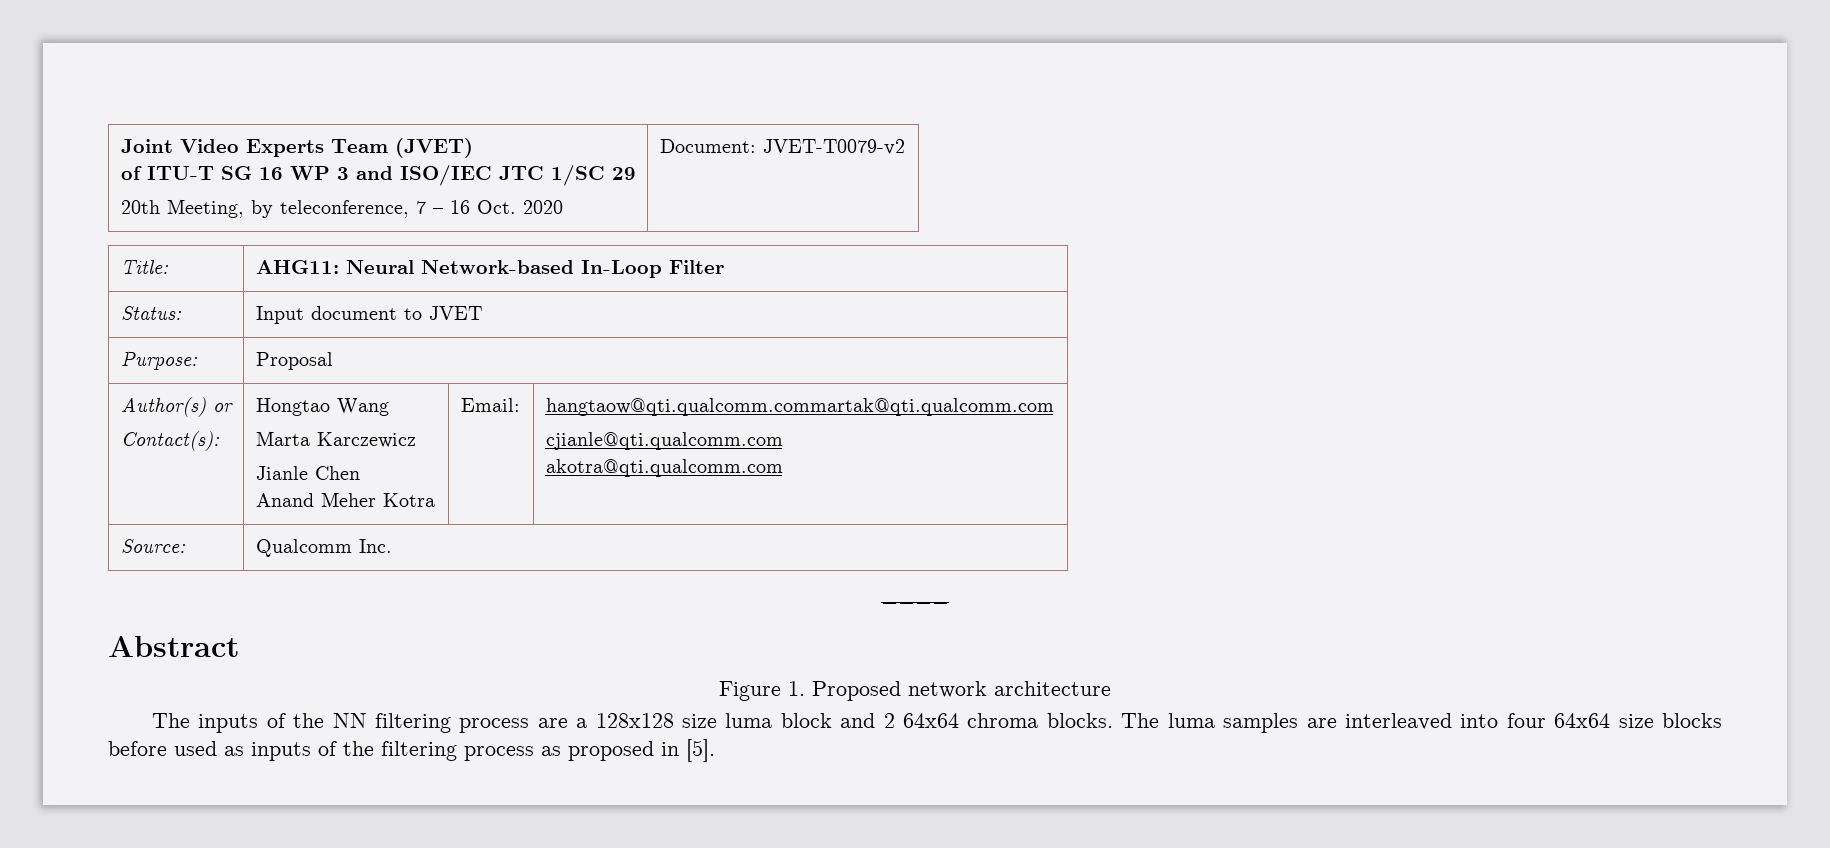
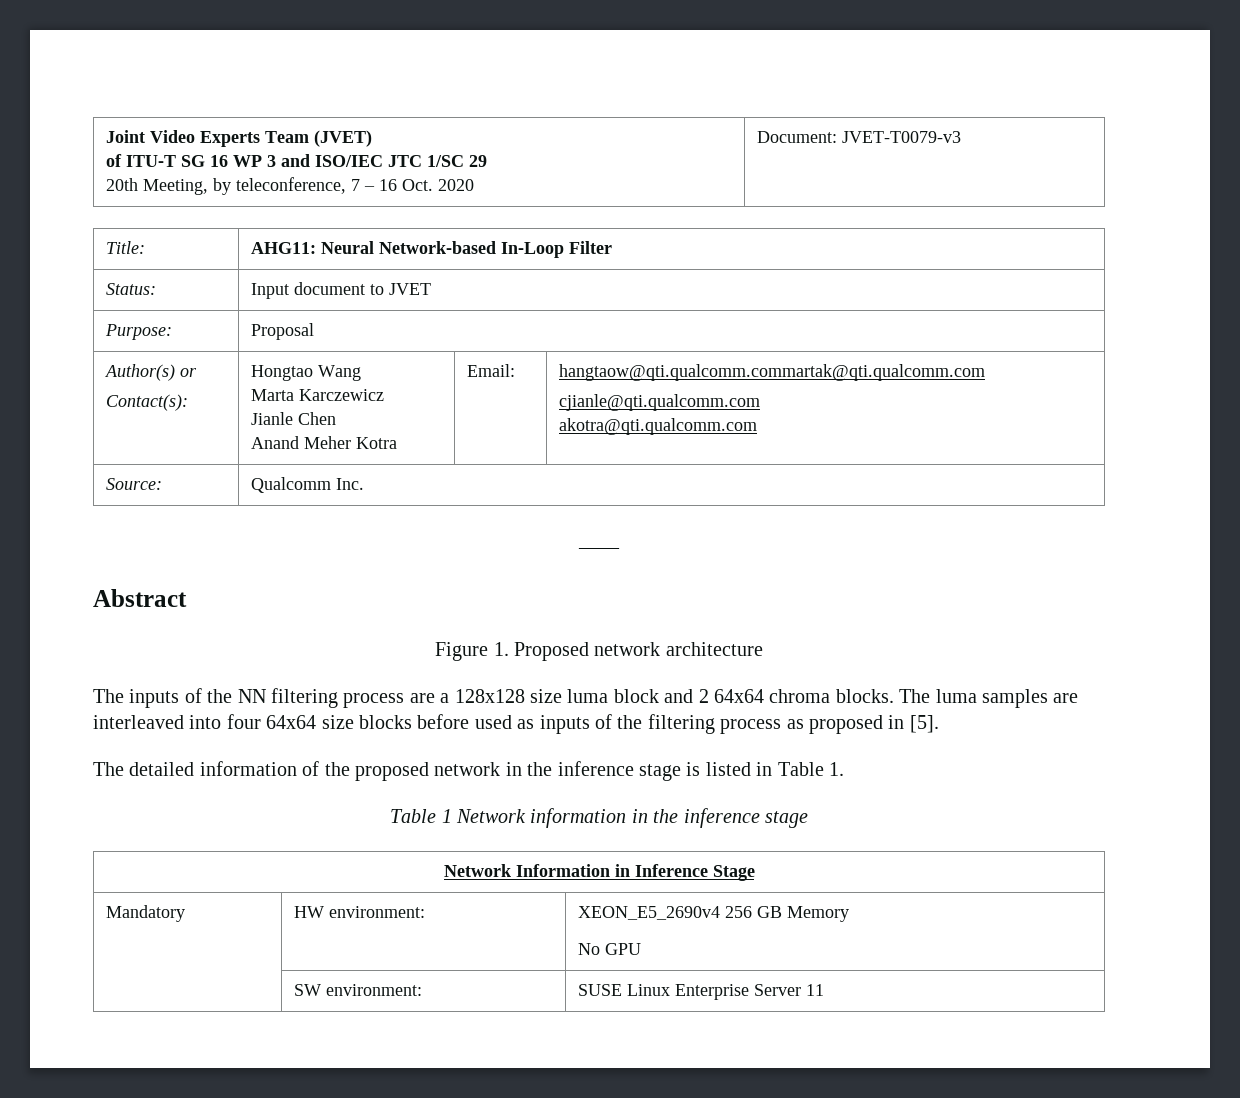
[762,139,905,155] JVET-T0079-v2 -> [841,131,961,143] JVET-T0079-v3
(715, 750) none -> [93,761,844,781] [390,808,808,828] [443,864,755,881] [105,905,185,922] [293,906,425,918] [577,906,849,922] [577,943,641,955] [293,984,422,996] [577,984,824,1000] // The detailed information of the proposed network in the inference stage is listed in Table 1. // Table 1 Network information in the inference stage // Network Information in Inference Stage // Mandatory | HW environment: | XEON_E5_2690v4 256 GB Memory // No GPU // | SW environment: | SUSE Linux Enterprise Server 11

